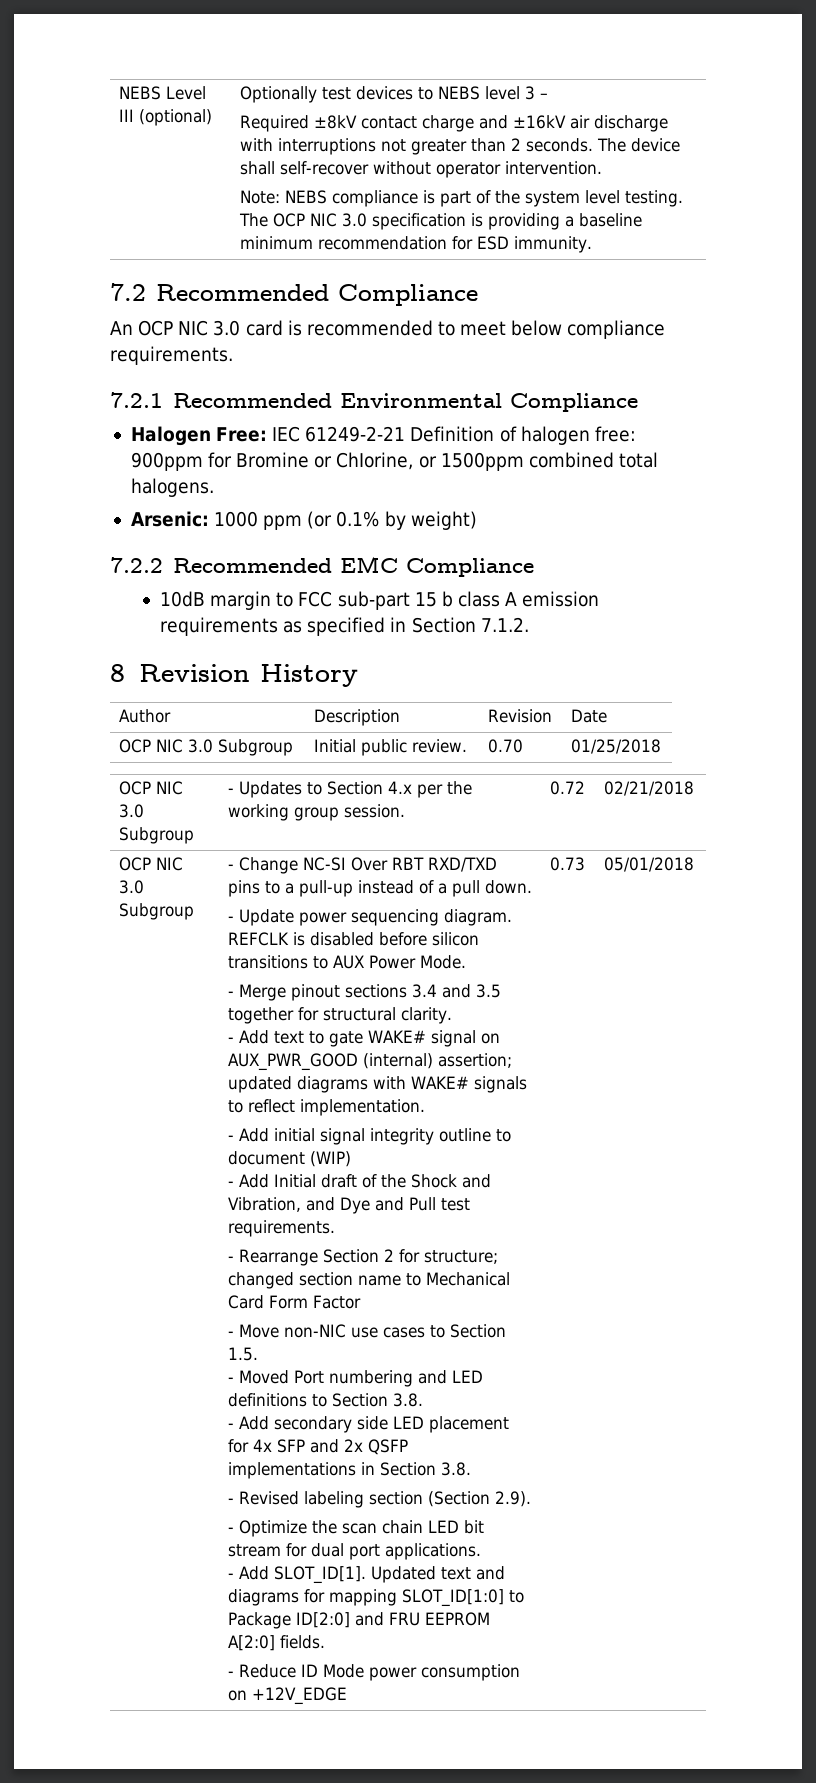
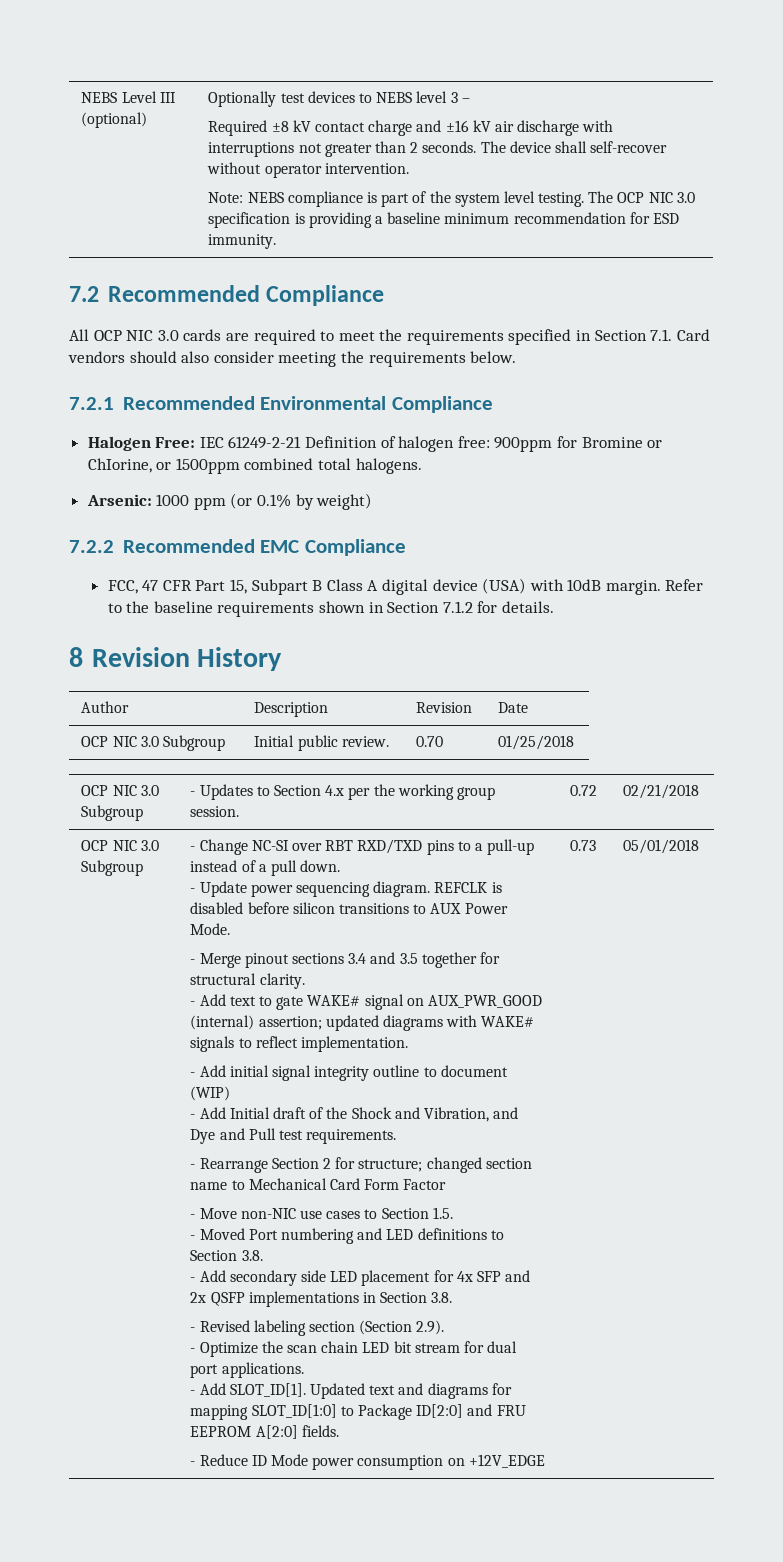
[313,115,357,129] ±8kV -> [271,120,311,132] ±8 kV
[512,115,566,129] ±16kV -> [445,120,491,132] ±16 kV
[110,320,666,339] [110,346,233,365] An OCP NIC 3.0 card is recommended to meet below compliance requirements. -> [69,329,710,345] [68,351,517,367] All OCP NIC 3.0 cards are required to meet the requirements specified in Section 7.1. Card vendors should also consider meeting the requirements below.
[159,591,600,610] [159,617,529,636] 10dB margin to FCC sub-part 15 b class A emission requirements as specified in Section 7.1.2. -> [107,578,704,595] [107,601,554,617] FCC, 47 CFR Part 15, Subpart B Class A digital device (USA) with 10dB margin. Refer to the baseline requirements shown in Section 7.1.2 for details.
[351,857,389,871] Over -> [291,843,322,851] over

